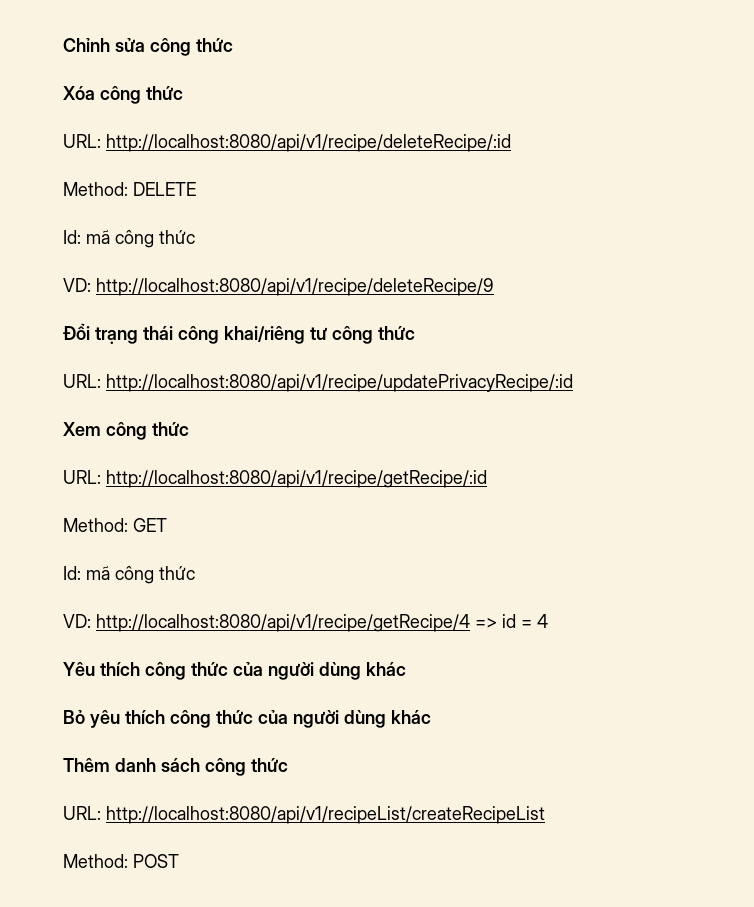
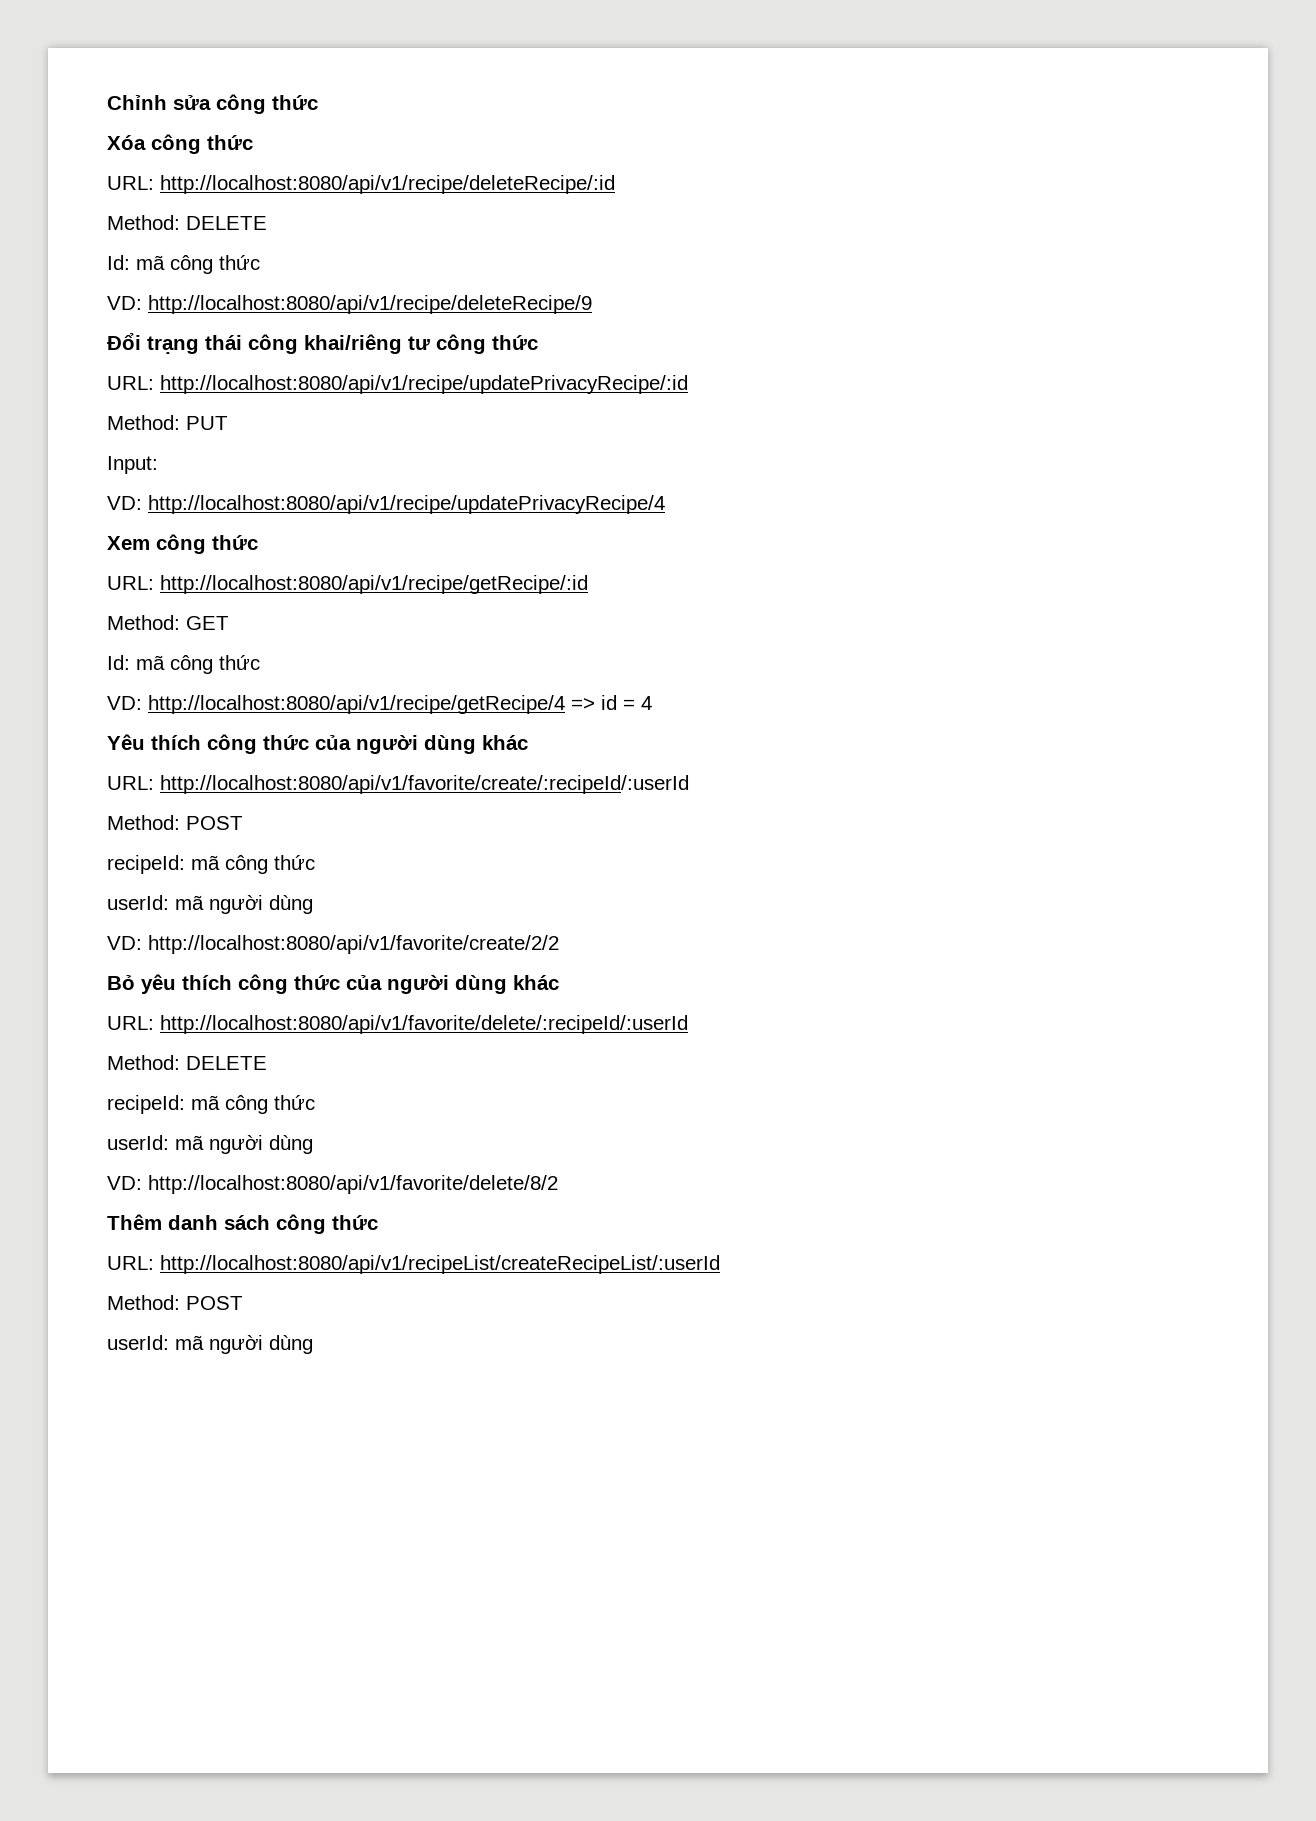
(573, 383) none -> [107,415,228,430] [107,456,158,474] [107,495,665,514] // Method: PUT // Input: // VD: http://localhost:8080/api/v1/recipe/updatePrivacyRecipe/4
(406, 669) none -> [107,775,689,794] [107,815,243,830] [107,855,315,874] [107,895,313,914] [107,935,559,954] // URL: http://localhost:8080/api/v1/favorite/create/:recipeId/:userId // Method: POST // recipeId: mã công thức // userId: mã người dùng // VD: http://localhost:8080/api/v1/favorite/create/2/2
(431, 717) none -> [107,1015,688,1034] [107,1055,267,1070] [107,1095,315,1114] [107,1135,313,1154] [107,1175,558,1194] // URL: http://localhost:8080/api/v1/favorite/delete/:recipeId/:userId // Method: DELETE // recipeId: mã công thức // userId: mã người dùng // VD: http://localhost:8080/api/v1/favorite/delete/8/2
[106,806,545,824] [63,854,179,868] http://localhost:8080/api/v1/recipeList/createRecipeList // Method: POST -> [160,1255,720,1274] [107,1295,243,1310] [107,1335,313,1354] http://localhost:8080/api/v1/recipeList/createRecipeList/:userId // Method: POST // userId: mã người dùng

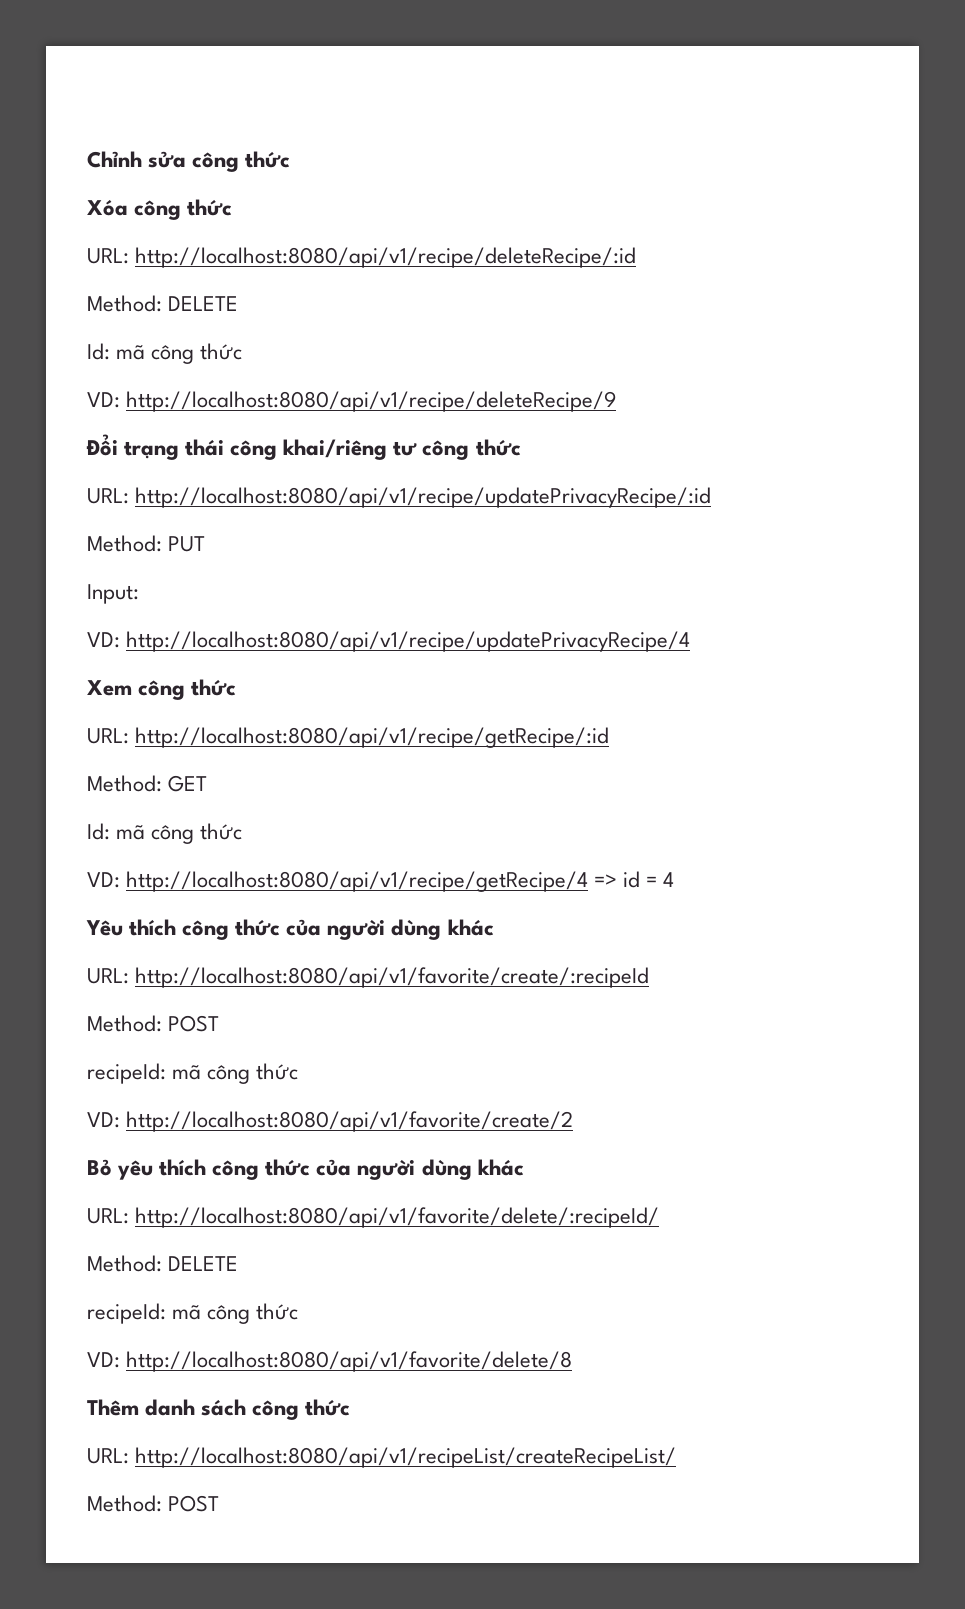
[160,775,689,794] http://localhost:8080/api/v1/favorite/create/:recipeId/:userId -> [135,967,650,988] http://localhost:8080/api/v1/favorite/create/:recipeId
[107,895,313,914] [107,935,559,954] // userId: mã người dùng // VD: http://localhost:8080/api/v1/favorite/create/2/2 -> [87,1111,574,1132] // VD: http://localhost:8080/api/v1/favorite/create/2
[160,1015,688,1034] http://localhost:8080/api/v1/favorite/delete/:recipeId/:userId -> [135,1207,660,1228] http://localhost:8080/api/v1/favorite/delete/:recipeId/
[107,1135,313,1154] [107,1175,558,1194] // userId: mã người dùng // VD: http://localhost:8080/api/v1/favorite/delete/8/2 -> [87,1351,573,1372] // VD: http://localhost:8080/api/v1/favorite/delete/8
[160,1255,720,1274] [107,1295,243,1310] [107,1335,313,1354] http://localhost:8080/api/v1/recipeList/createRecipeList/:userId // Method: POST // userId: mã người dùng -> [135,1447,677,1468] [87,1495,220,1512] http://localhost:8080/api/v1/recipeList/createRecipeList/ // Method: POST

